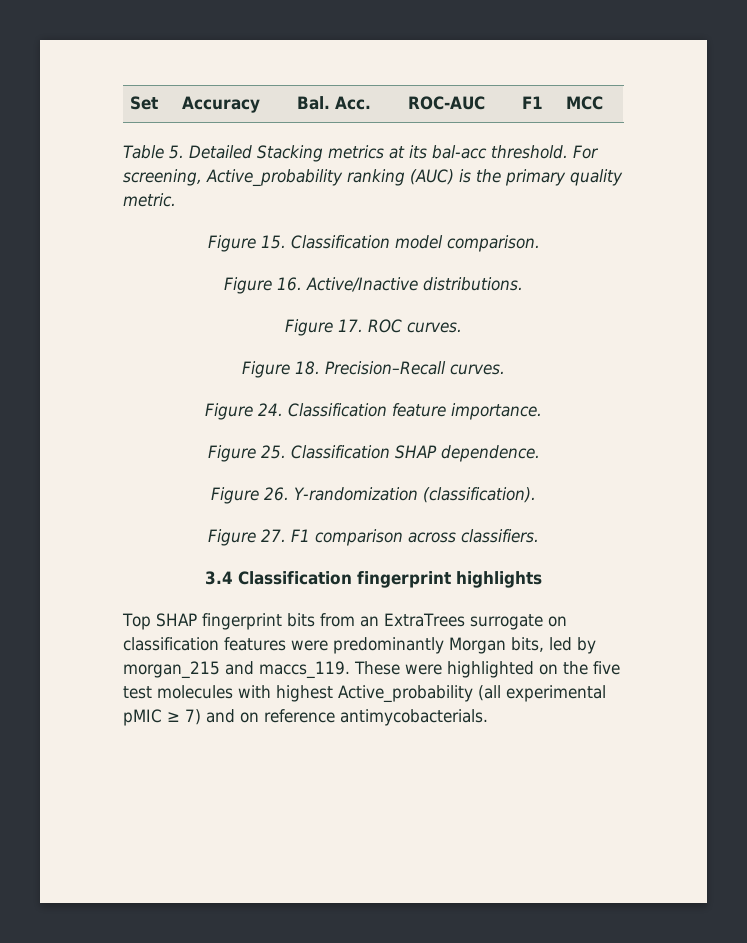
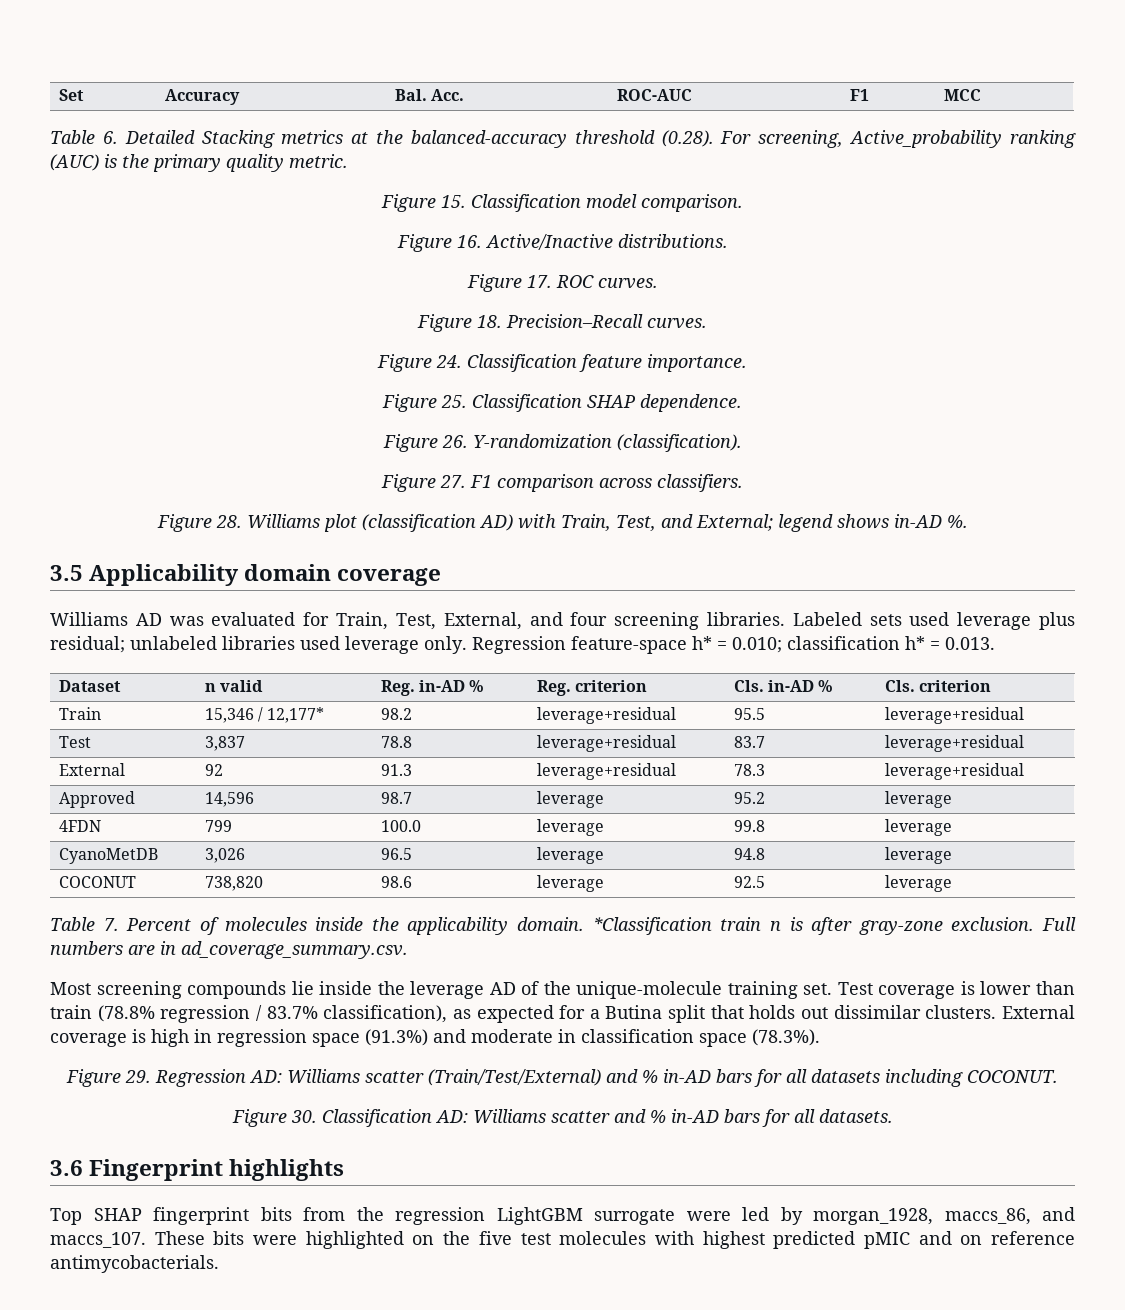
[168,145,184,159] 5. -> [102,131,118,144] 6.
[408,145,568,159] its bal-acc threshold. -> [376,130,714,148] the balanced-accuracy threshold (0.28).
[205,571,451,588] 3.4 Classification fingerprint -> [156,514,968,532] [50,564,442,586] [50,612,1075,630] [50,636,995,654] [58,680,121,692] [204,680,264,692] [380,680,485,696] [536,680,648,696] [733,680,834,692] [884,680,992,692] [58,707,101,720] [204,707,325,723] [380,708,412,720] [536,707,676,724] [733,708,765,720] [884,707,1024,724] [58,736,91,748] [204,736,245,751] [380,736,412,748] [536,735,676,752] [733,736,765,748] [884,735,1024,752] [58,763,125,776] [204,764,223,776] [380,764,412,776] [536,763,676,780] [733,764,765,776] [884,763,1024,780] [58,791,135,808] [204,792,254,807] [380,792,412,804] [536,791,604,808] [733,792,765,804] [884,791,952,808] [58,820,101,832] [204,820,232,832] [380,820,421,832] [536,819,604,836] [733,820,765,832] [884,819,952,836] [58,848,158,864] [204,848,245,863] [380,848,412,860] [536,847,604,864] [733,848,765,860] [884,847,952,864] [58,876,136,888] [204,876,263,891] [380,876,412,888] [536,875,604,892] [733,876,765,888] [884,875,952,892] [50,917,1076,935] [50,941,408,959] [50,981,1075,999] [50,1005,1075,1023] [50,1029,820,1047] [66,1069,1058,1087] [231,1109,893,1127] [50,1159,224,1181] Figure 28. Williams plot (classification AD) with Train, Test, and External; legend shows in-AD %. // 3.5 Applicability domain coverage // Williams AD was evaluated for Train, Test, External, and four screening libraries. Labeled sets used leverage plus residual; unlabeled libraries used leverage only. Regression feature-space h* = 0.010; classification h* = 0.013. // Dataset | n valid | Reg. in-AD % | Reg. criterion | Cls. in-AD % | Cls. criterion // Train | 15,346 / 12,177* | 98.2 | leverage+residual | 95.5 | leverage+residual // Test | 3,837 | 78.8 | leverage+residual | 83.7 | leverage+residual // External | 92 | 91.3 | leverage+residual | 78.3 | leverage+residual // Approved | 14,596 | 98.7 | leverage | 95.2 | leverage // 4FDN | 799 | 100.0 | leverage | 99.8 | leverage // CyanoMetDB | 3,026 | 96.5 | leverage | 94.8 | leverage // COCONUT | 738,820 | 98.6 | leverage | 92.5 | leverage // Table 7. Percent of molecules inside the applicability domain. *Classification train n is after gray-zone exclusion. Full numbers are in ad_coverage_summary.csv. // Most screening compounds lie inside the leverage AD of the unique-molecule training set. Test coverage is lower than train (78.8% regression / 83.7% classification), as expected for a Butina split that holds out dissimilar clusters. External coverage is high in regression space (91.3%) and moderate in classification space (78.3%). // Figure 29. Regression AD: Williams scatter (Train/Test/External) and % in-AD bars for all datasets including COCONUT. // Figure 30. Classification AD: Williams scatter and % in-AD bars for all datasets. // 3.6 Fingerprint
[359,613,567,630] [123,637,596,654] [123,661,400,679] an ExtraTrees surrogate on classification features were predominantly Morgan bits, led by morgan_215 and maccs_119. These -> [356,1207,1075,1225] [50,1231,245,1248] the regression LightGBM surrogate were led by morgan_1928, maccs_86, and maccs_107. These bits
[338,685,606,703] [123,709,201,726] Active_probability (all experimental pMIC ≥ 7) -> [773,1231,910,1249] predicted pMIC

